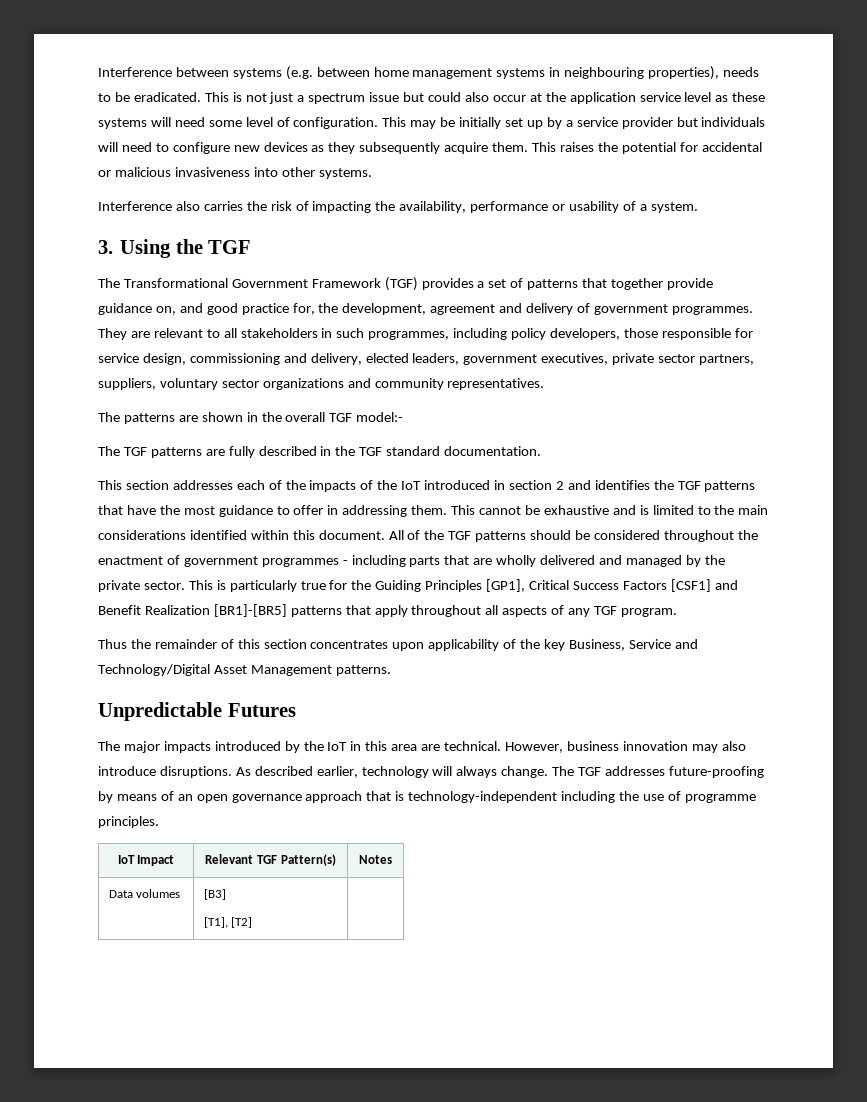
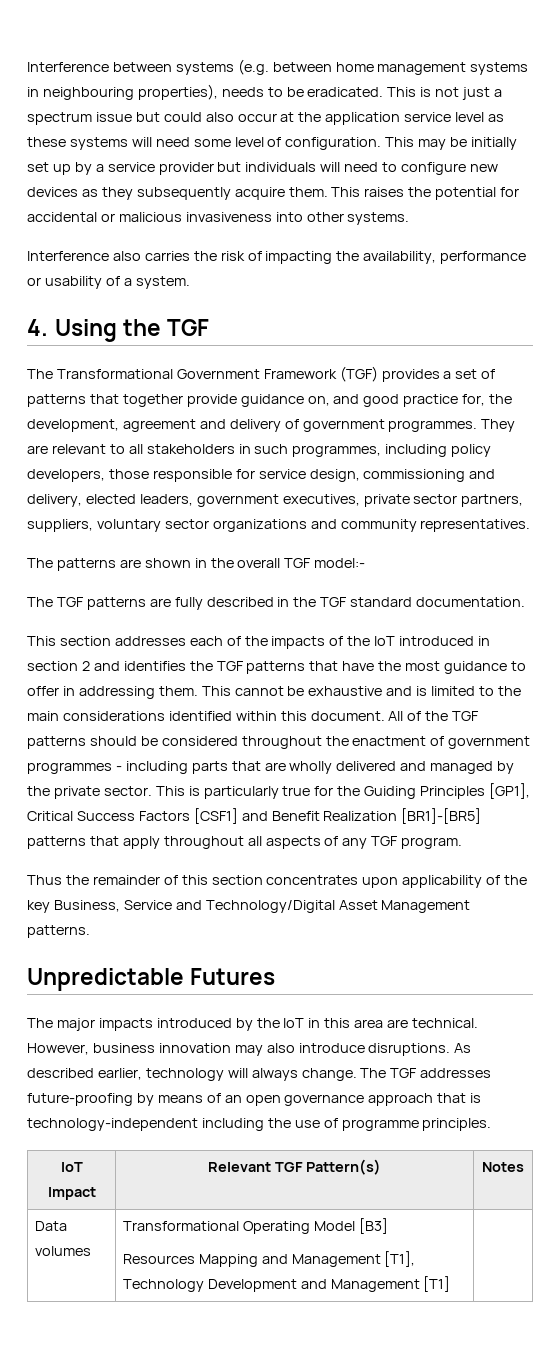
[98,240,113,254] 3. -> [27,319,48,336] 4.
[203,889,226,900] [203,917,253,928] [B3] // [T1], [T2] -> [122,1218,388,1234] [122,1251,416,1267] [122,1276,451,1292] Transformational Operating Model [B3] // Resources Mapping and Management [T1], Technology Development and Management [T1]

